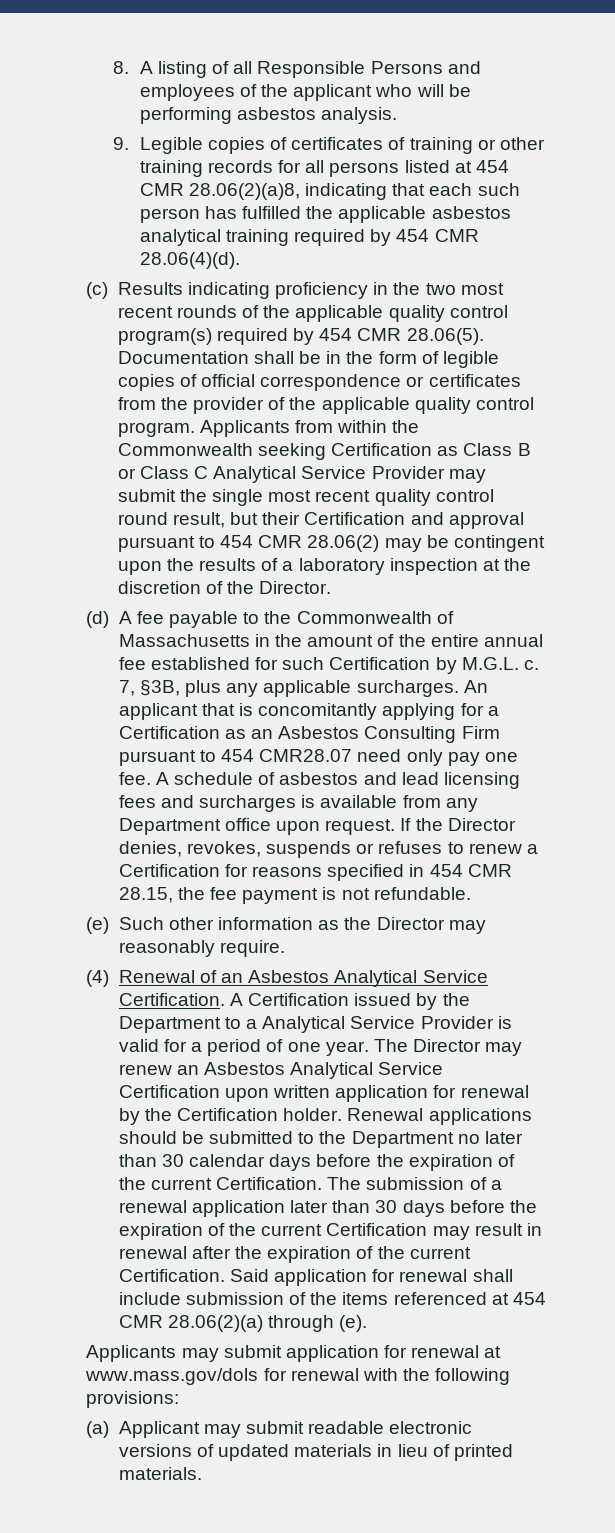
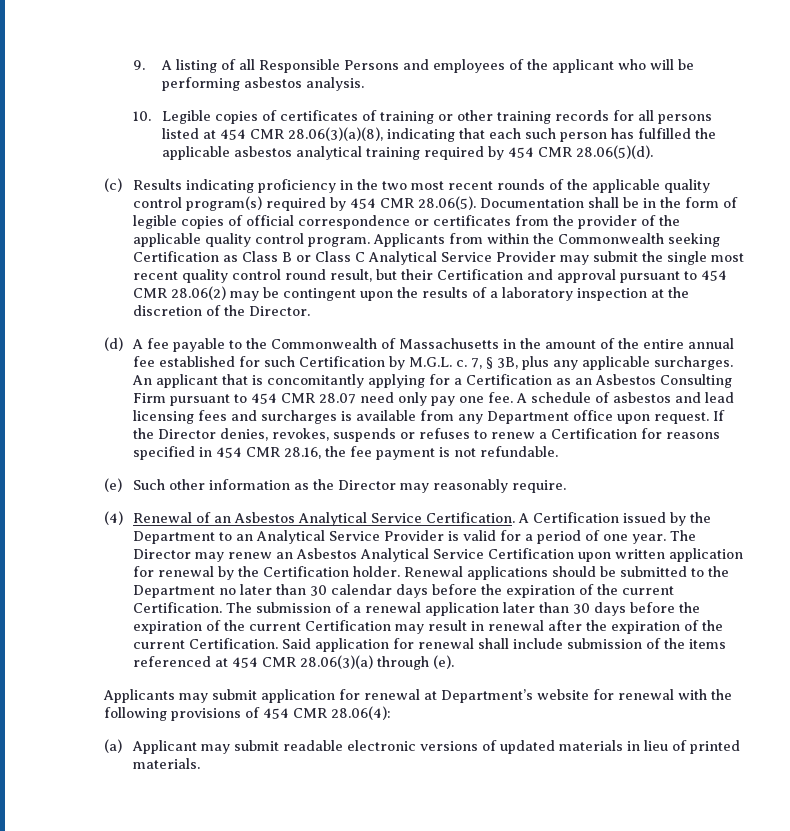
[113,61,130,74] 8. -> [132,60,145,70] 9.
[113,137,130,150] 9. -> [132,111,151,121] 10.
[189,183,301,200] 28.06(2)(a)8, -> [287,127,383,141] 28.06(3)(a)(8),
[139,252,240,269] 28.06(4)(d). -> [575,145,653,159] 28.06(5)(d).
[140,680,181,696] §3B, -> [485,357,518,369] § 3B,
[259,749,353,762] CMR28.07 -> [280,393,356,404] CMR 28.07
[118,887,173,903] 28.15, -> [283,447,321,459] 28.16,
[246,1019,258,1029] a -> [235,534,253,541] an
[168,1315,264,1332] 28.06(2)(a) -> [299,655,373,669] 28.06(3)(a)
[85,1368,259,1385] www.mass.gov/dols -> [440,689,589,703] Department’s website
[86,1391,180,1408] provisions: -> [170,706,391,721] provisions of 454 CMR 28.06(4):

